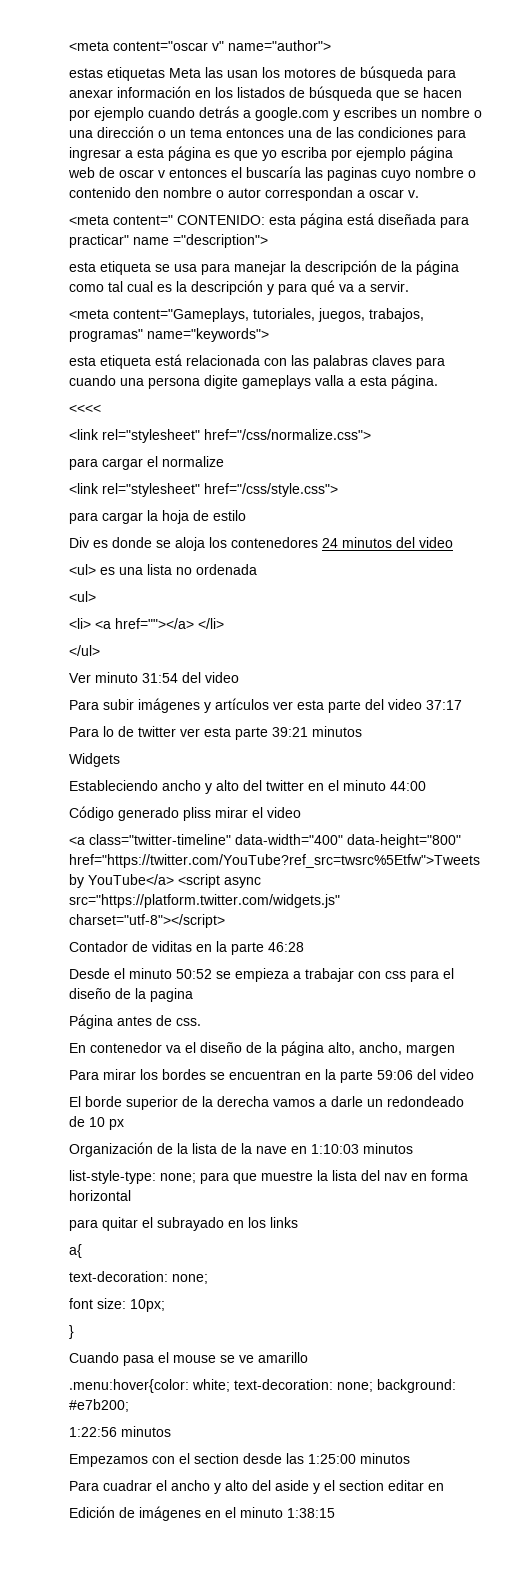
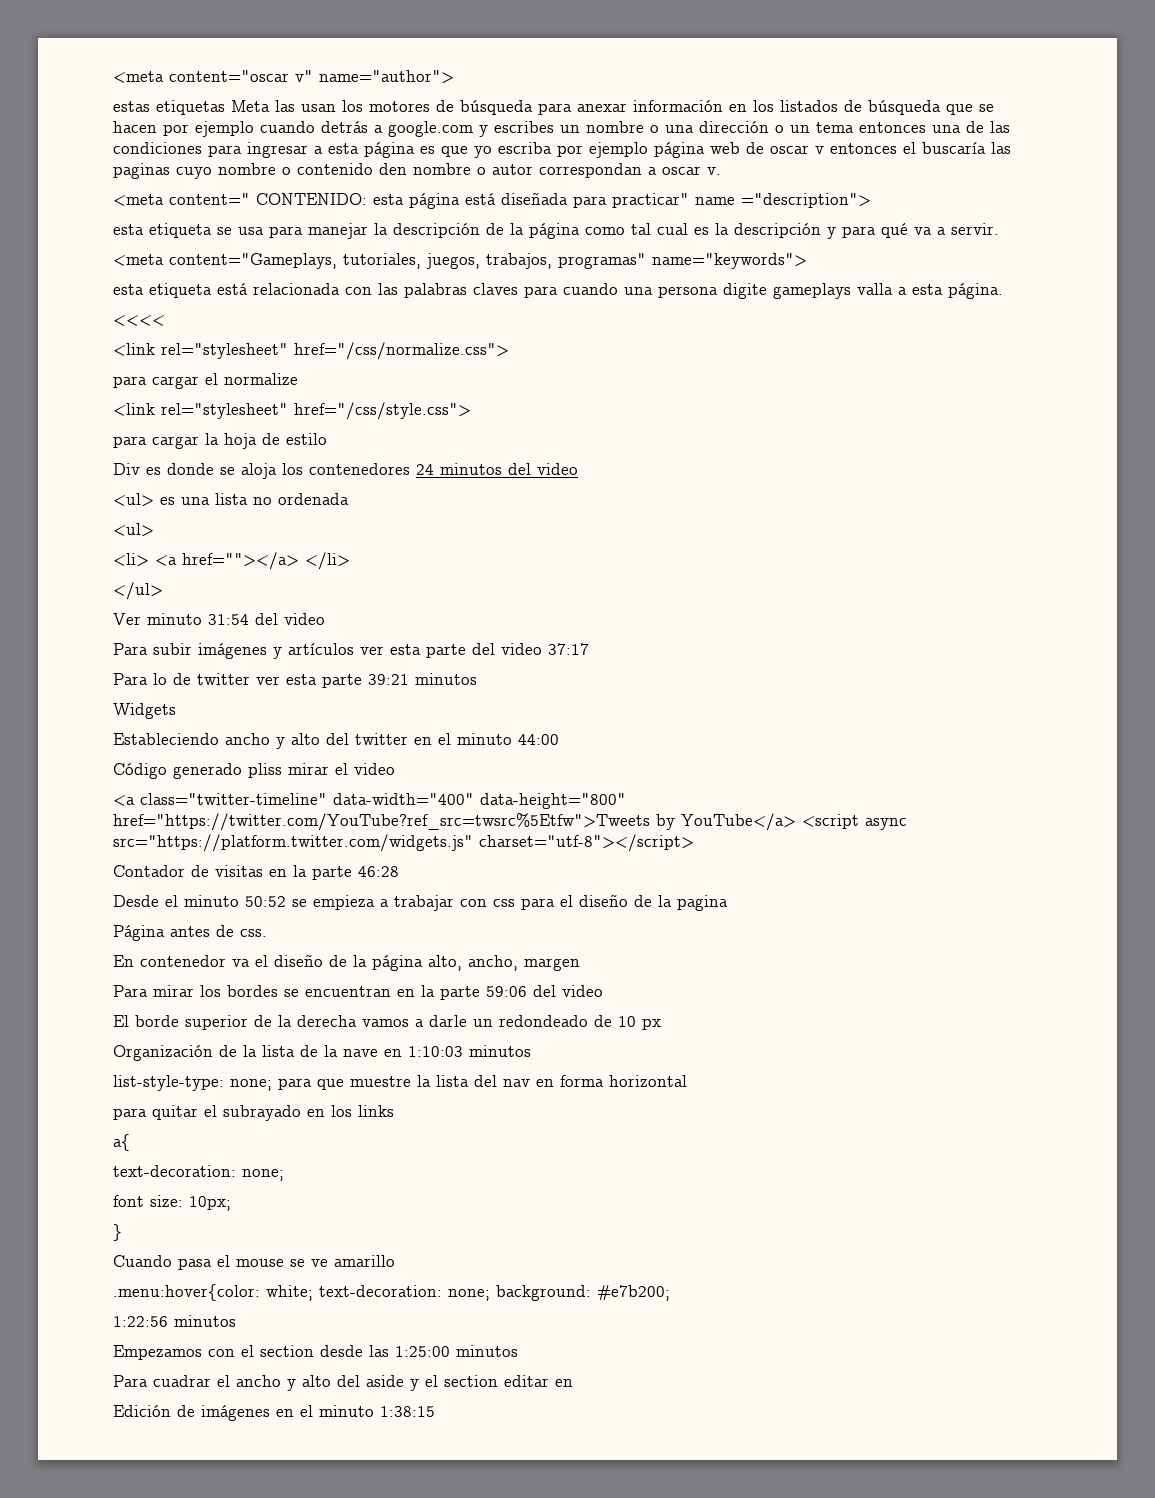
[152,941,192,952] viditas -> [215,865,263,877] visitas

